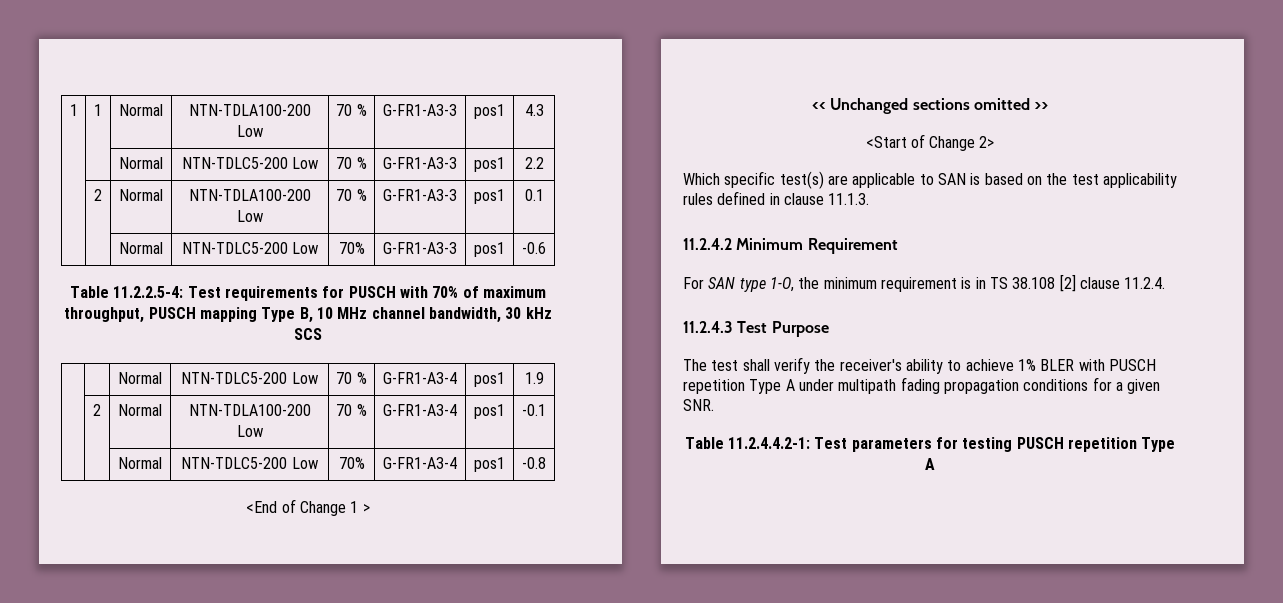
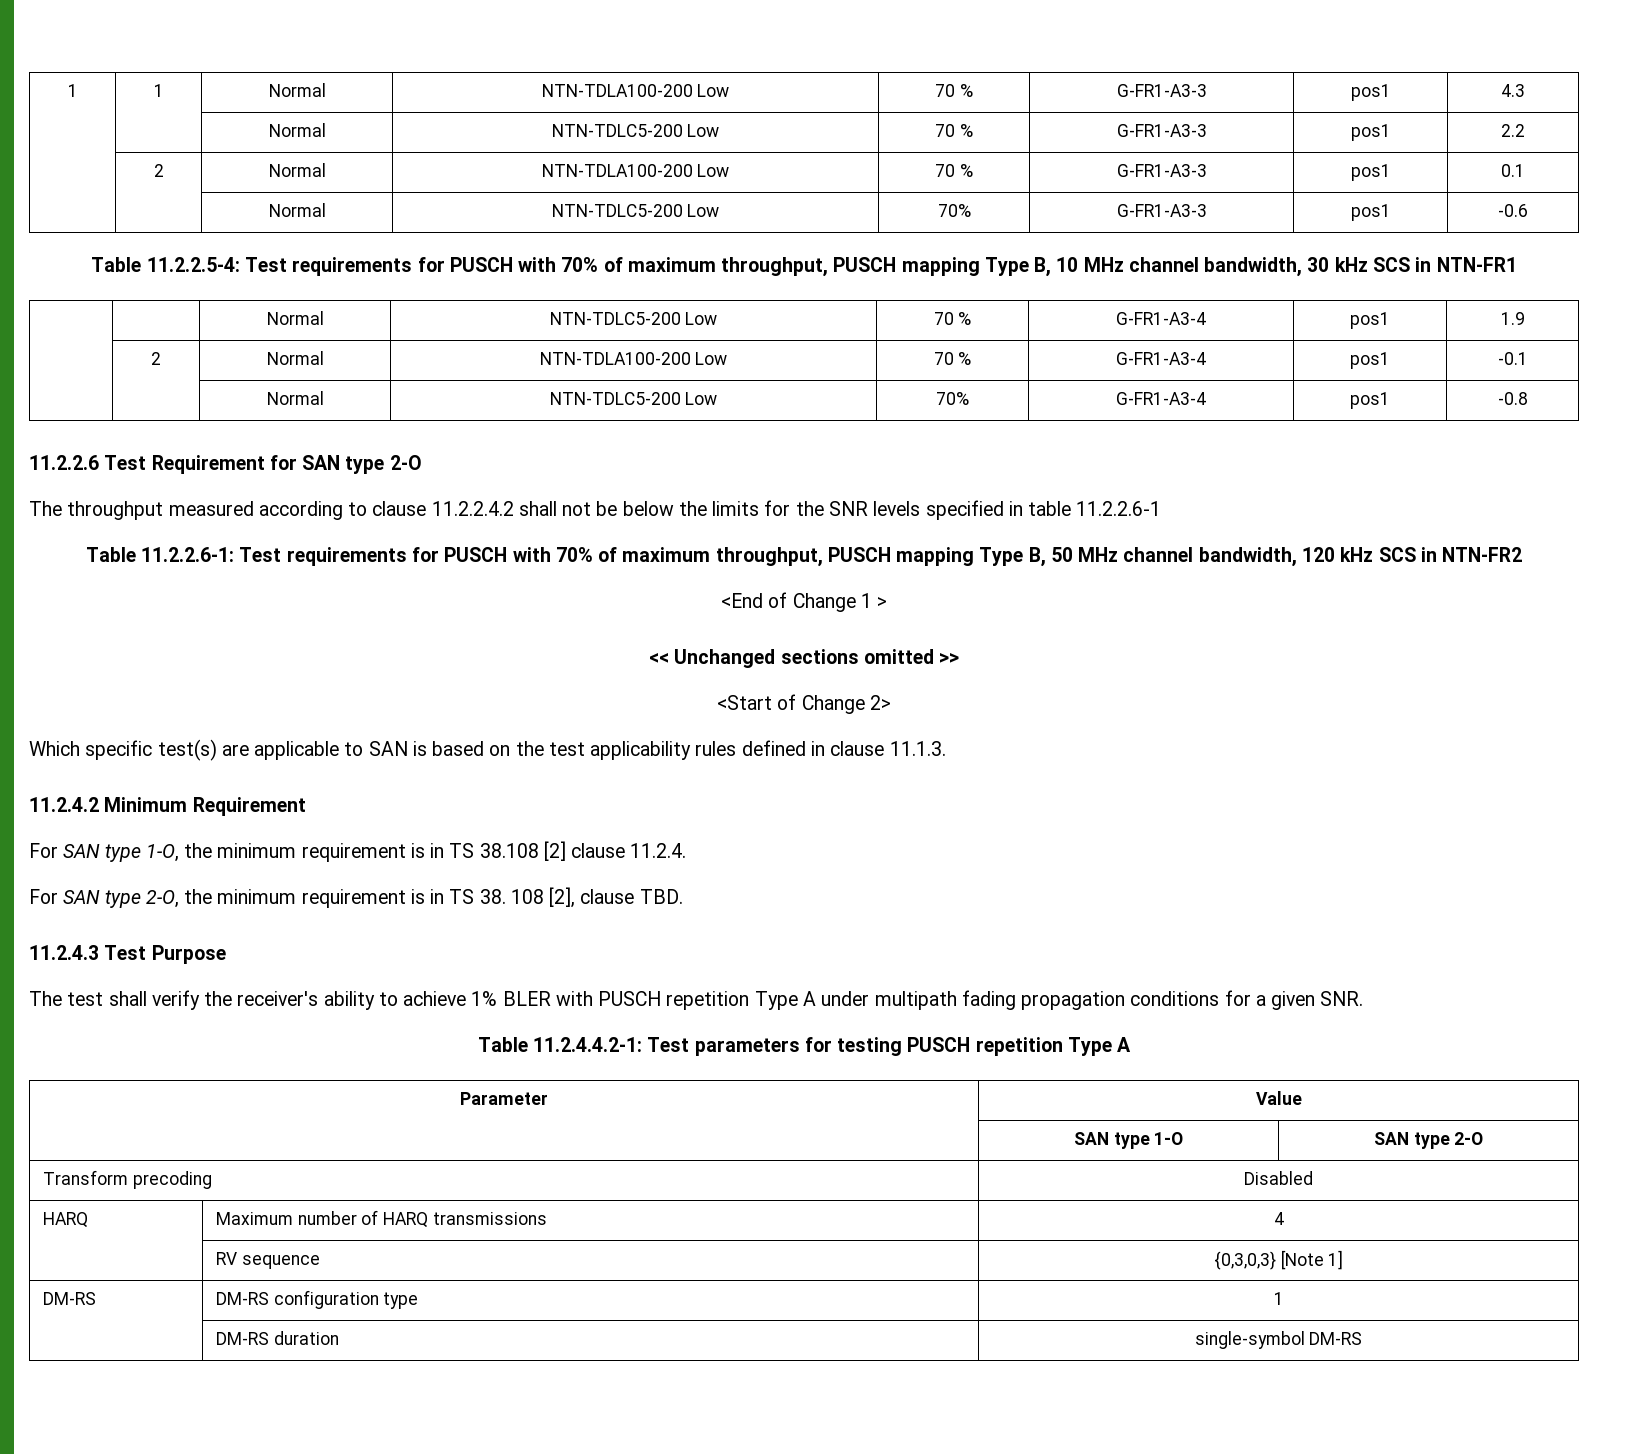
(322, 334) none -> [1415,257,1517,272] in NTN-FR1
(546, 463) none -> [29,455,422,474] [29,500,1162,520] [85,547,1523,567] // 11.2.2.6 Test Requirement for SAN type 2-O // The throughput measured according to clause 11.2.2.4.2 shall not be below the limits for the SNR levels specified in table 11.2.2.6-1 // Table 11.2.2.6-1: Test requirements for PUSCH with 70% of maximum throughput, PUSCH mapping Type B, 50 MHz channel bandwidth, 120 kHz SCS in NTN-FR2
(1166, 283) none -> [29,887,683,908] // For SAN type 2-O, the minimum requirement is in TS 38. 108 [2], clause TBD.
(935, 464) none -> [460,1092,548,1105] [1255,1091,1302,1105] [1073,1132,1184,1149] [1373,1132,1484,1149] [42,1170,212,1189] [1244,1171,1313,1185] [42,1212,88,1228] [215,1210,547,1228] [1273,1212,1284,1225] [215,1252,320,1269] [1213,1250,1344,1270] [42,1292,96,1305] [215,1290,419,1309] [1273,1292,1284,1305] [215,1331,339,1345] [1194,1331,1363,1349] // Parameter | Value // | SAN type 1-O | SAN type 2-O // Transform precoding | Disabled // HARQ | Maximum number of HARQ transmissions | 4 // | RV sequence | {0,3,0,3} [Note 1] // DM-RS | DM-RS configuration type | 1 // | DM-RS duration | single-symbol DM-RS

